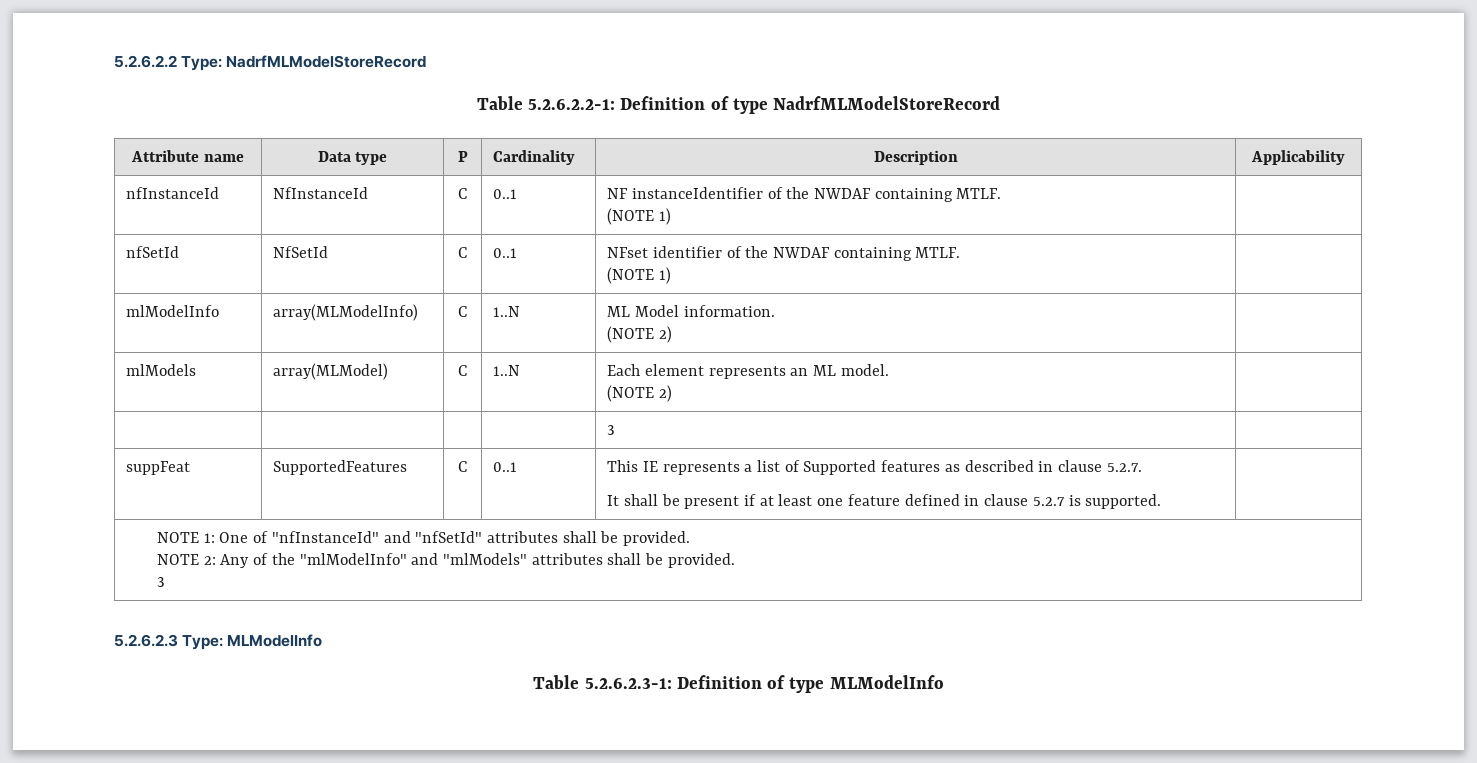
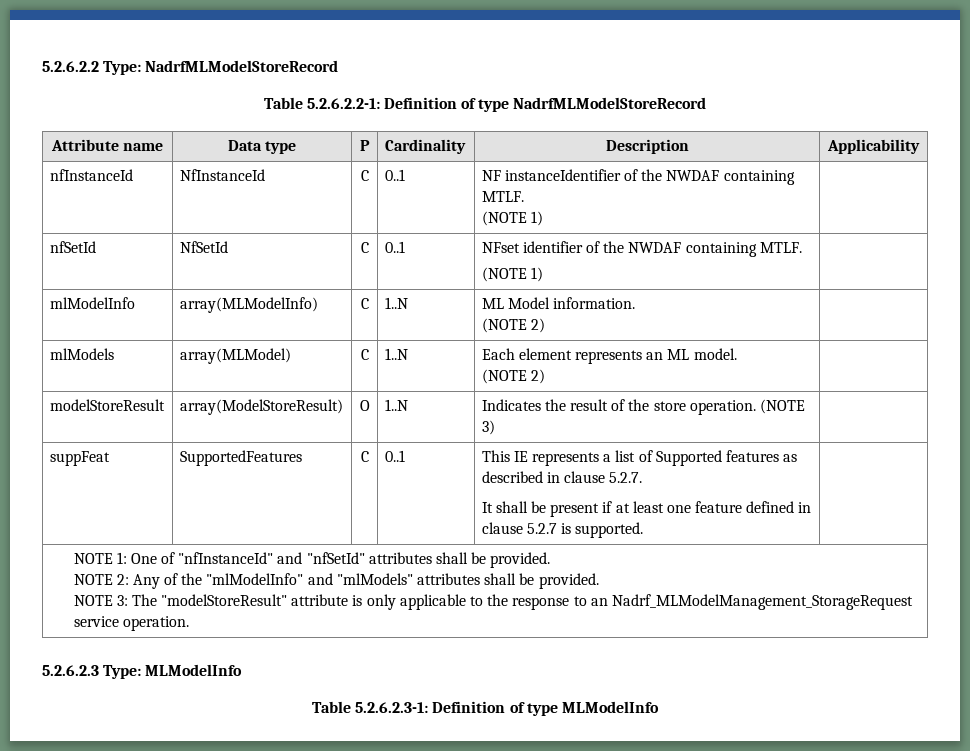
[607,425,616,435] | | | | 3 -> [49,399,165,411] [179,399,343,415] [359,400,370,411] [384,399,408,411] [481,399,805,415] [481,420,495,435] modelStoreResult | array(ModelStoreResult) | O | 1..N | Indicates the result of the store operation. (NOTE 3)
[156,577,165,587] 3 -> [73,594,913,610] [73,616,189,631] NOTE 3: The "modelStoreResult" attribute is only applicable to the response to an Nadrf_MLModelManagement_StorageRequest service operation.

